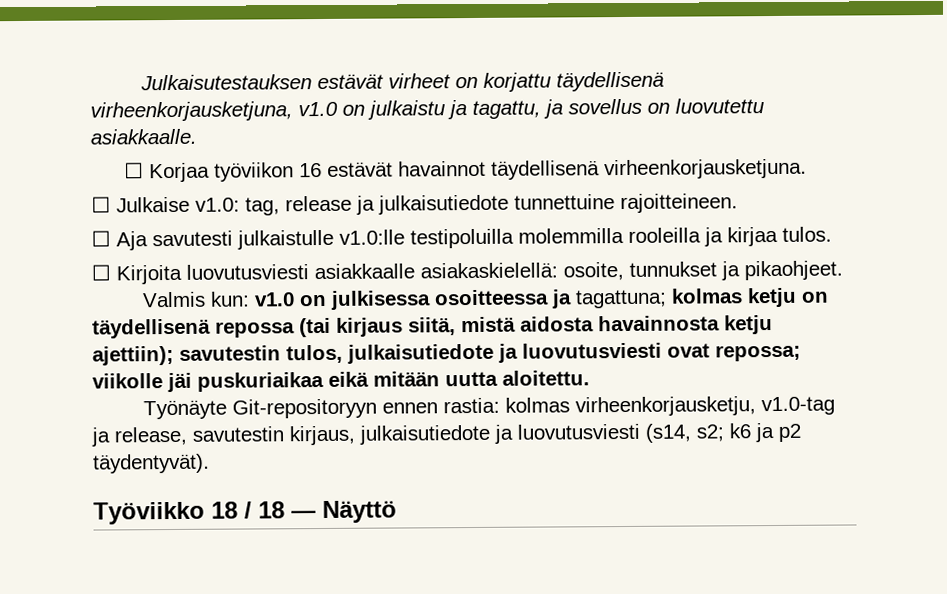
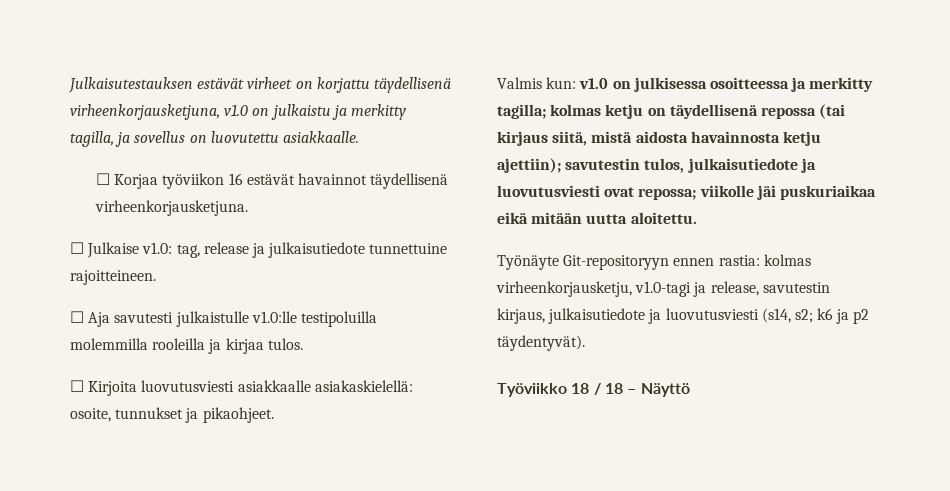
[472,100,541,120] tagattu, -> [350,104,406,120] [70,131,114,147] merkitty tagilla,
[574,289,667,309] tagattuna; -> [809,77,874,92] [497,104,546,119] merkitty tagilla;
[760,396,835,416] v1.0-tag -> [635,281,692,297] v1.0-tagi
[291,510,316,519] — -> [627,389,637,394] –

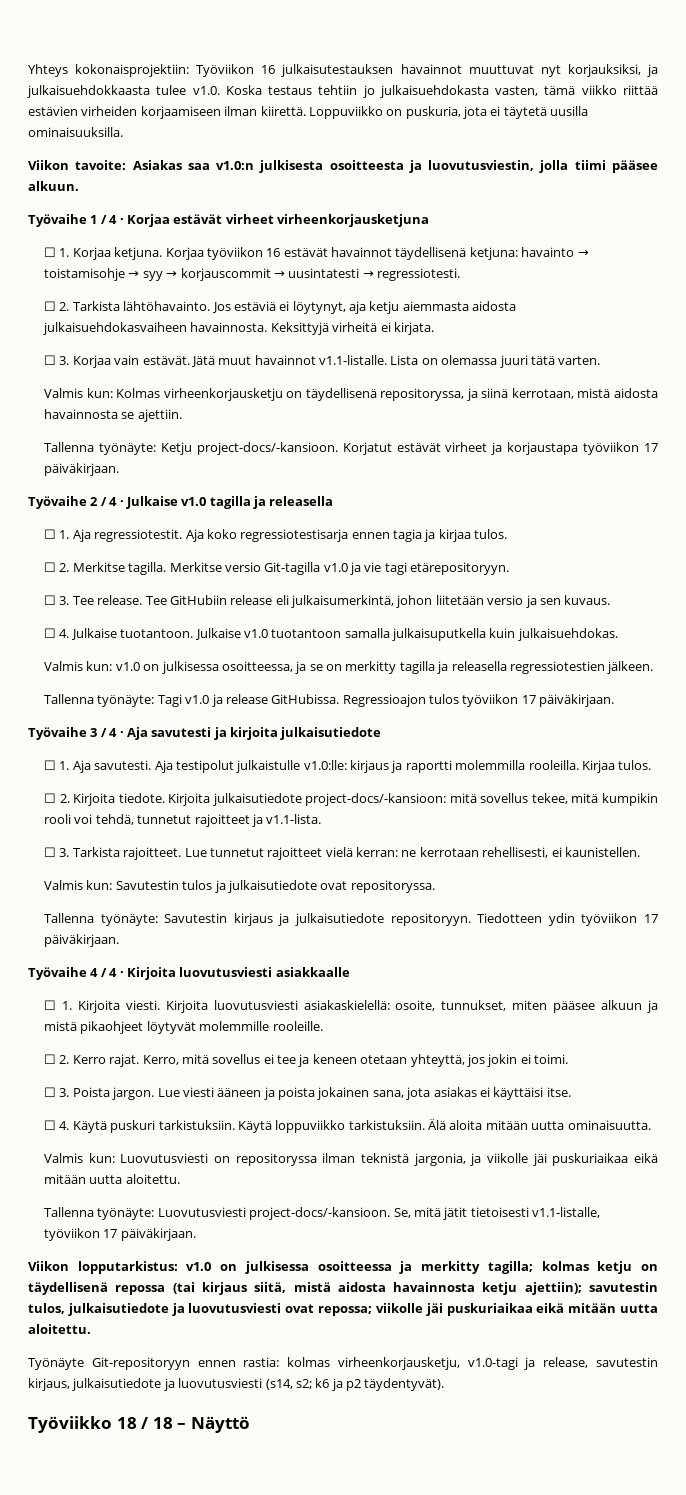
[68,77,451,93] [70,104,406,120] [70,131,359,147] [96,173,111,185] Julkaisutestauksen estävät virheet on korjattu täydellisenä virheenkorjausketjuna, v1.0 on julkaistu ja merkitty tagilla, ja sovellus on luovutettu asiakkaalle. // ☐ -> [28,64,658,77] [27,85,658,98] [28,106,589,119] [28,127,123,137] [28,160,658,173] [28,181,79,191] [28,214,429,227] [44,247,163,260] Yhteys kokonaisprojektiin: Työviikon 16 julkaisutestauksen havainnot muuttuvat nyt korjauksiksi, ja julkaisuehdokkaasta tulee v1.0. Koska testaus tehtiin jo julkaisuehdokasta vasten, tämä viikko riittää estävien virheiden korjaamiseen ilman kiirettä. Loppuviikko on puskuria, jota ei täytetä uusilla ominaisuuksilla. // Viikon tavoite: Asiakas saa v1.0:n julkisesta osoitteesta ja luovutusviestin, jolla tiimi pääsee alkuun. // Työvaihe 1 / 4 · Korjaa estävät virheet virheenkorjausketjuna // ☐ 1. Korjaa ketjuna.
[95,200,249,216] [70,242,448,258] [70,270,156,285] [70,311,377,327] [70,338,303,354] [70,380,413,396] [70,407,274,423] [497,77,577,89] virheenkorjausketjuna. // ☐ Julkaise v1.0: tag, release ja julkaisutiedote tunnettuine rajoitteineen. // ☐ Aja savutesti julkaistulle v1.0:lle testipoluilla molemmilla rooleilla ja kirjaa tulos. // ☐ Kirjoita luovutusviesti asiakkaalle asiakaskielellä: osoite, tunnukset ja pikaohjeet. // Valmis kun: -> [469,247,589,260] [44,268,461,281] [44,301,517,314] [43,322,434,335] [44,355,601,368] [44,388,658,401] [44,409,182,422] [44,442,658,455] [44,463,120,476] [28,496,334,509] [44,529,508,542] [44,562,510,575] [44,595,611,608] [44,628,618,641] [44,661,654,674] [44,694,615,707] [28,727,382,740] [44,760,652,773] [44,793,658,806] [44,814,322,827] [44,847,640,860] [44,880,435,893] [44,913,659,926] [44,934,120,947] [28,967,350,980] [44,1000,658,1013] [44,1021,323,1034] [44,1054,569,1067] [44,1087,571,1100] [44,1119,651,1133] [44,1153,658,1166] [44,1174,180,1184] [44,1207,601,1220] [44,1228,196,1241] [28,1261,178,1274] ketjuna: havainto → toistamisohje → syy → korjauscommit → uusintatesti → regressiotesti. // ☐ 2. Tarkista lähtöhavainto. Jos estäviä ei löytynyt, aja ketju aiemmasta aidosta julkaisuehdokasvaiheen havainnosta. Keksittyjä virheitä ei kirjata. // ☐ 3. Korjaa vain estävät. Jätä muut havainnot v1.1-listalle. Lista on olemassa juuri tätä varten. // Valmis kun: Kolmas virheenkorjausketju on täydellisenä repositoryssa, ja siinä kerrotaan, mistä aidosta havainnosta se ajettiin. // Tallenna työnäyte: Ketju project-docs/-kansioon. Korjatut estävät virheet ja korjaustapa työviikon 17 päiväkirjaan. // Työvaihe 2 / 4 · Julkaise v1.0 tagilla ja releasella // ☐ 1. Aja regressiotestit. Aja koko regressiotestisarja ennen tagia ja kirjaa tulos. // ☐ 2. Merkitse tagilla. Merkitse versio Git-tagilla v1.0 ja vie tagi etärepositoryyn. // ☐ 3. Tee release. Tee GitHubiin release eli julkaisumerkintä, johon liitetään versio ja sen kuvaus. // ☐ 4. Julkaise tuotantoon. Julkaise v1.0 tuotantoon samalla julkaisuputkella kuin julkaisuehdokas. // Valmis kun: v1.0 on julkisessa osoitteessa, ja se on merkitty tagilla ja releasella regressiotestien jälkeen. // Tallenna työnäyte: Tagi v1.0 ja release GitHubissa. Regressioajon tulos työviikon 17 päiväkirjaan. // Työvaihe 3 / 4 · Aja savutesti ja kirjoita julkaisutiedote // ☐ 1. Aja savutesti. Aja testipolut julkaistulle v1.0:lle: kirjaus ja raportti molemmilla rooleilla. Kirjaa tulos. // ☐ 2. Kirjoita tiedote. Kirjoita julkaisutiedote project-docs/-kansioon: mitä sovellus tekee, mitä kumpikin rooli voi tehdä, tunnetut rajoitteet ja v1.1-lista. // ☐ 3. Tarkista rajoitteet. Lue tunnetut rajoitteet vielä kerran: ne kerrotaan rehellisesti, ei kaunistellen. // Valmis kun: Savutestin tulos ja julkaisutiedote ovat repositoryssa. // Tallenna työnäyte: Savutestin kirjaus ja julkaisutiedote repositoryyn. Tiedotteen ydin työviikon 17 päiväkirjaan. // Työvaihe 4 / 4 · Kirjoita luovutusviesti asiakkaalle // ☐ 1. Kirjoita viesti. Kirjoita luovutusviesti asiakaskielellä: osoite, tunnukset, miten pääsee alkuun ja mistä pikaohjeet löytyvät molemmille rooleille. // ☐ 2. Kerro rajat. Kerro, mitä sovellus ei tee ja keneen otetaan yhteyttä, jos jokin ei toimi. // ☐ 3. Poista jargon. Lue viesti ääneen ja poista jokainen sana, jota asiakas ei käyttäisi itse. // ☐ 4. Käytä puskuri tarkistuksiin. Käytä loppuviikko tarkistuksiin. Älä aloita mitään uutta ominaisuutta. // Valmis kun: Luovutusviesti on repositoryssa ilman teknistä jargonia, ja viikolle jäi puskuriaikaa eikä mitään uutta aloitettu. // Tallenna työnäyte: Luovutusviesti project-docs/-kansioon. Se, mitä jätit tietoisesti v1.1-listalle, työviikon 17 päiväkirjaan. // Viikon lopputarkistus:

